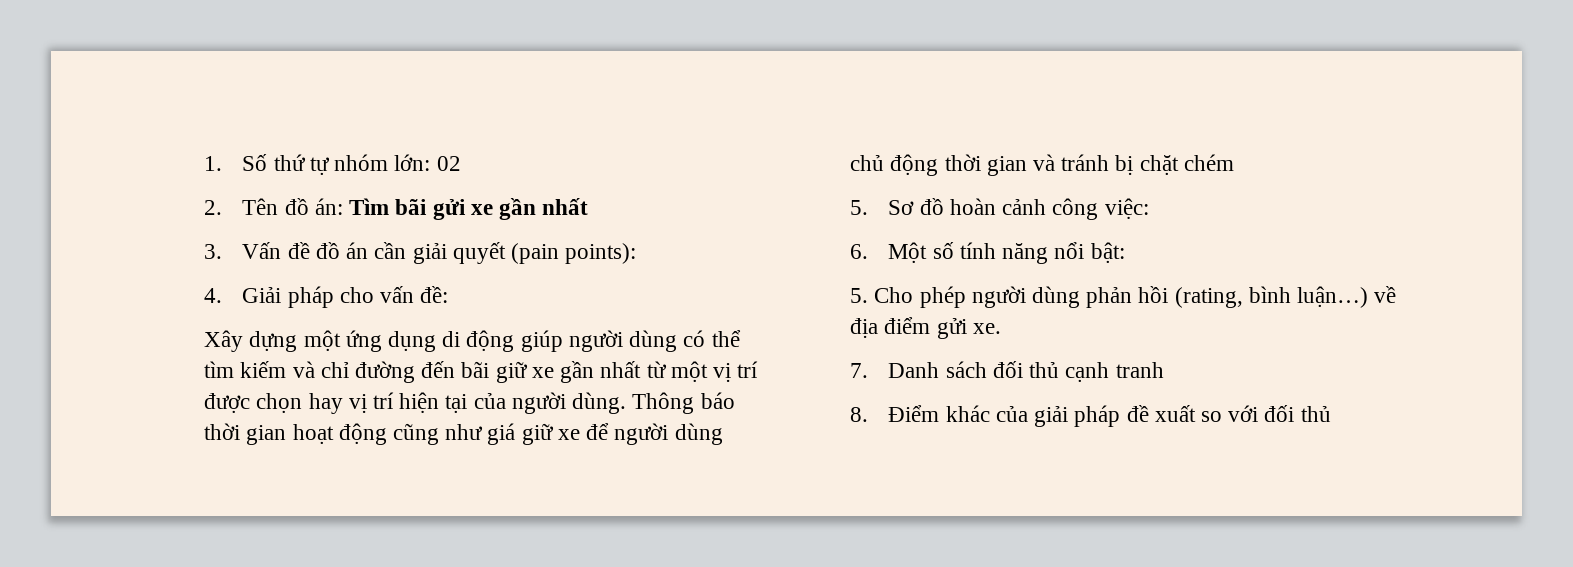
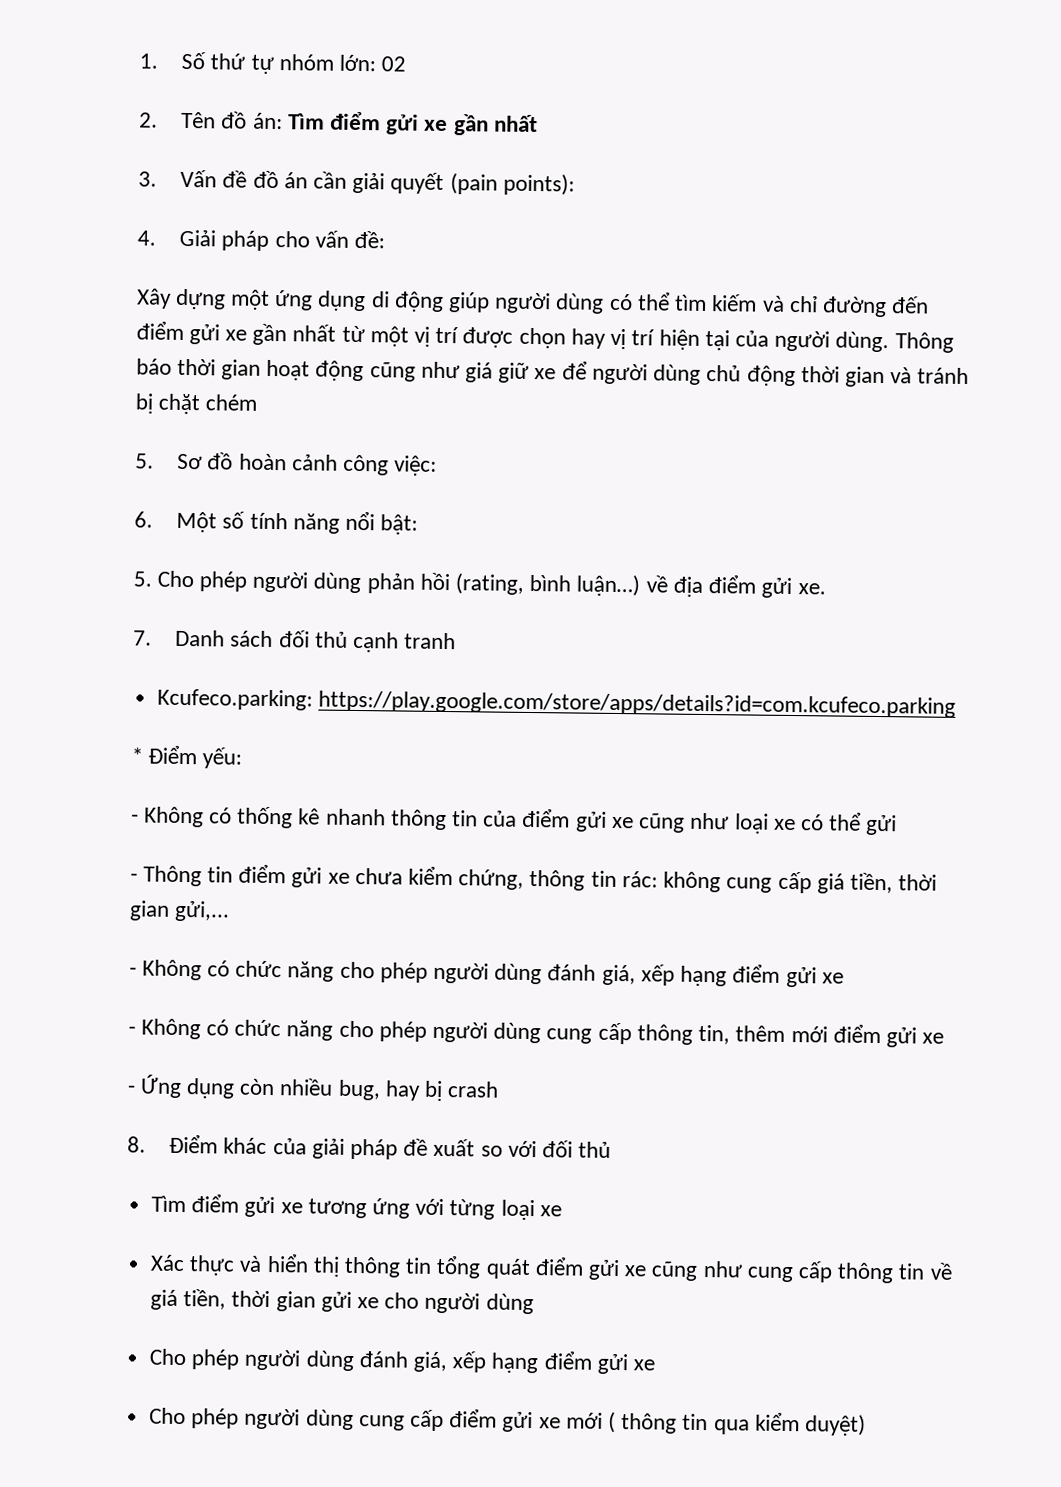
[395,199,428,215] bãi -> [330,111,382,131] điểm
[461,361,528,383] bãi giữ -> [135,321,220,345] điểm gửi
(1164, 370) none -> [156,688,957,718] [130,745,243,769] [130,806,898,836] [129,864,938,894] [128,900,230,922] [128,959,844,988] [127,1018,945,1048] [126,1074,500,1102] // Kcufeco.parking: https://play.google.com/store/apps/details?id=com.kcufeco.parking // * Điểm yếu: // - Không có thống kê nhanh thông tin của điểm gửi xe cũng như loại xe có thể gửi // - Thông tin điểm gửi xe chưa kiểm chứng, thông tin rác: không cung cấp giá tiền, thời gian gửi,... // - Không có chức năng cho phép người dùng đánh giá, xếp hạng điểm gửi xe // - Không có chức năng cho phép người dùng cung cấp thông tin, thêm mới điểm gửi xe // - Ứng dụng còn nhiều bug, hay bị crash
(1331, 414) none -> [150,1194,562,1221] [149,1253,953,1284] [149,1289,534,1315] [148,1348,655,1375] [148,1407,867,1436] // Tìm điểm gửi xe tương ứng với từng loại xe // Xác thực và hiển thị thông tin tổng quát điểm gửi xe cũng như cung cấp thông tin về giá tiền, thời gian gửi xe cho người dùng // Cho phép người dùng đánh giá, xếp hạng điểm gửi xe // Cho phép người dùng cung cấp điểm gửi xe mới ( thông tin qua kiểm duyệt)

